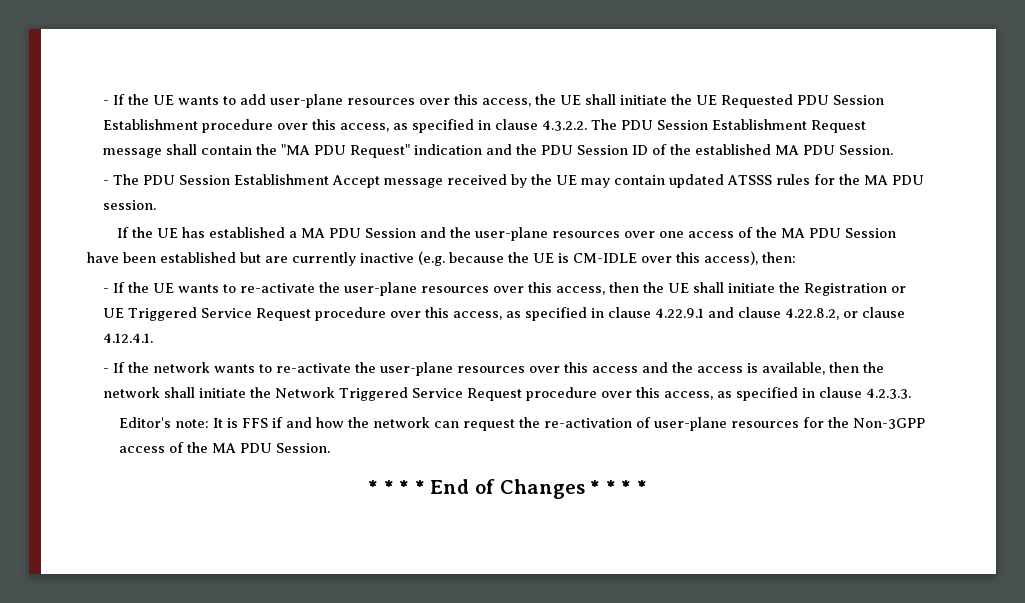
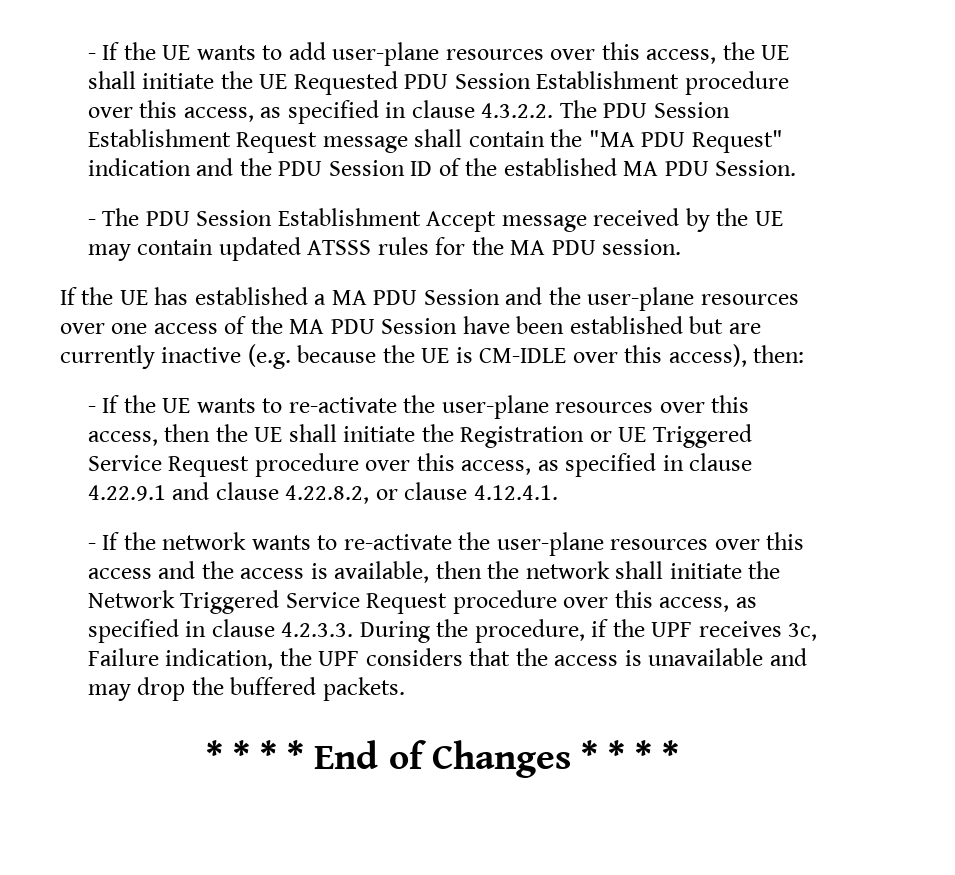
[119,417,926,431] [119,442,331,453] // Editor's note: It is FFS if and how the network can request the re-activation of user-plane resources for the Non-3GPP access of the MA PDU Session. -> [359,619,818,643] [87,648,807,670] [87,677,405,701] During the procedure, if the UPF receives 3c, Failure indication, the UPF considers that the access is unavailable and may drop the buffered packets.

